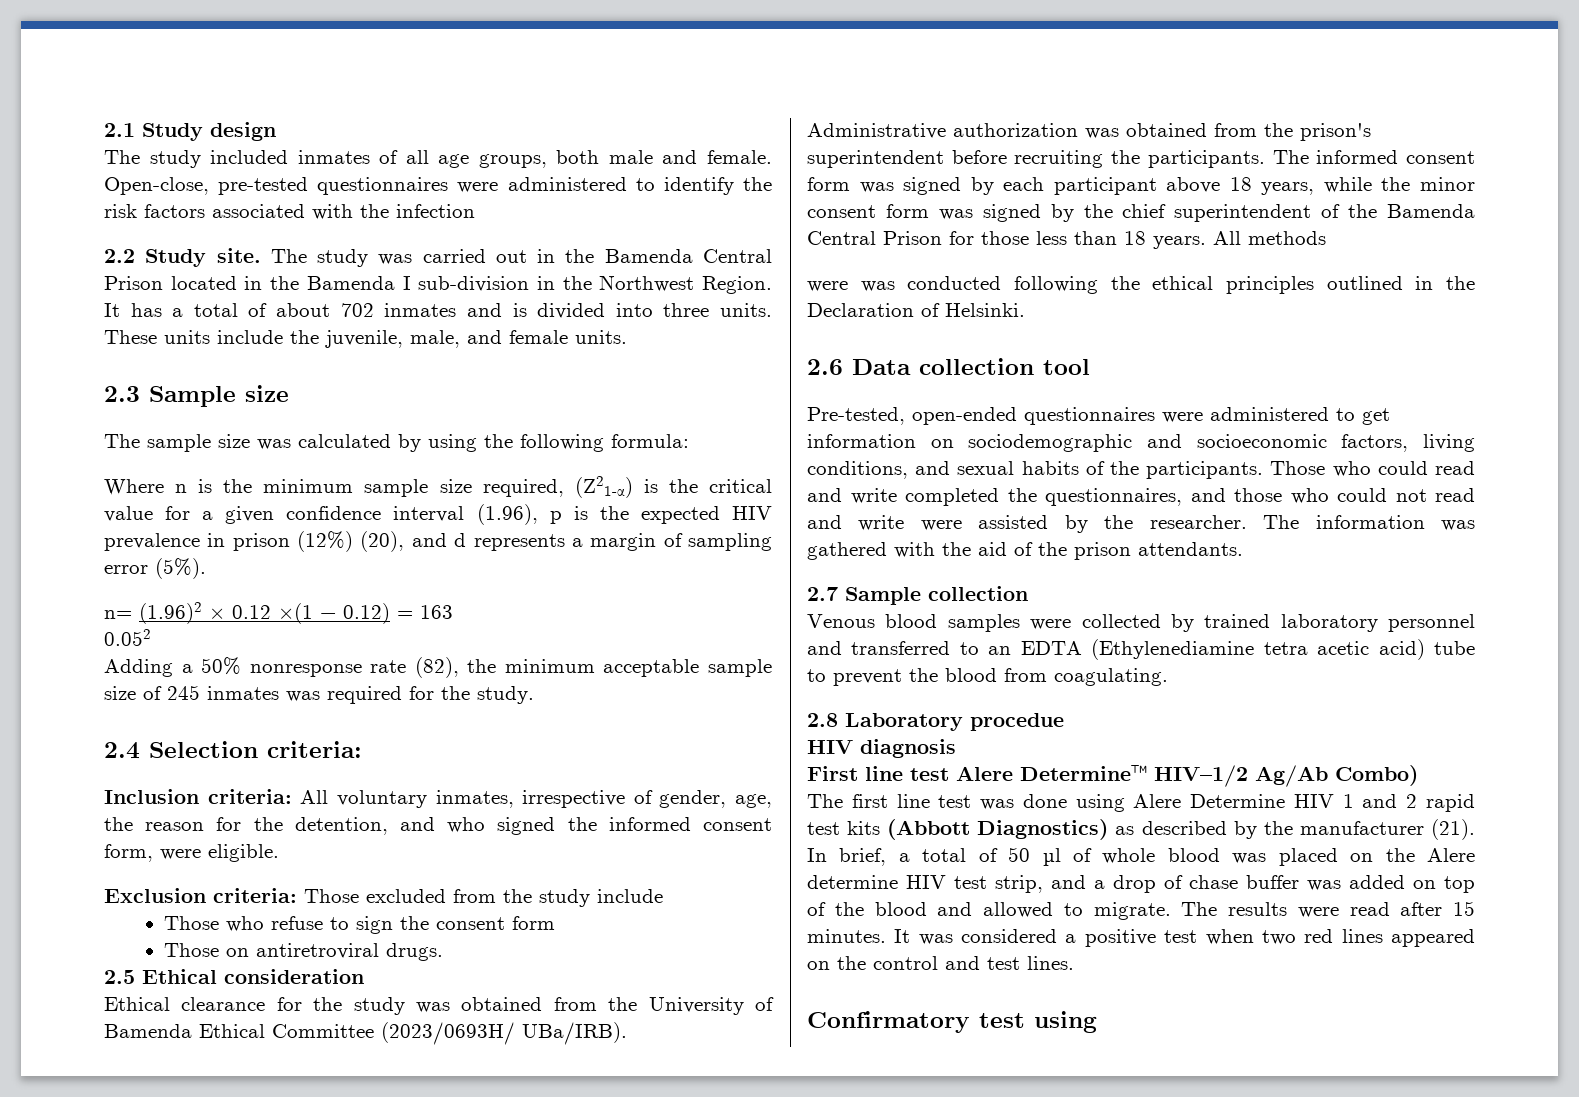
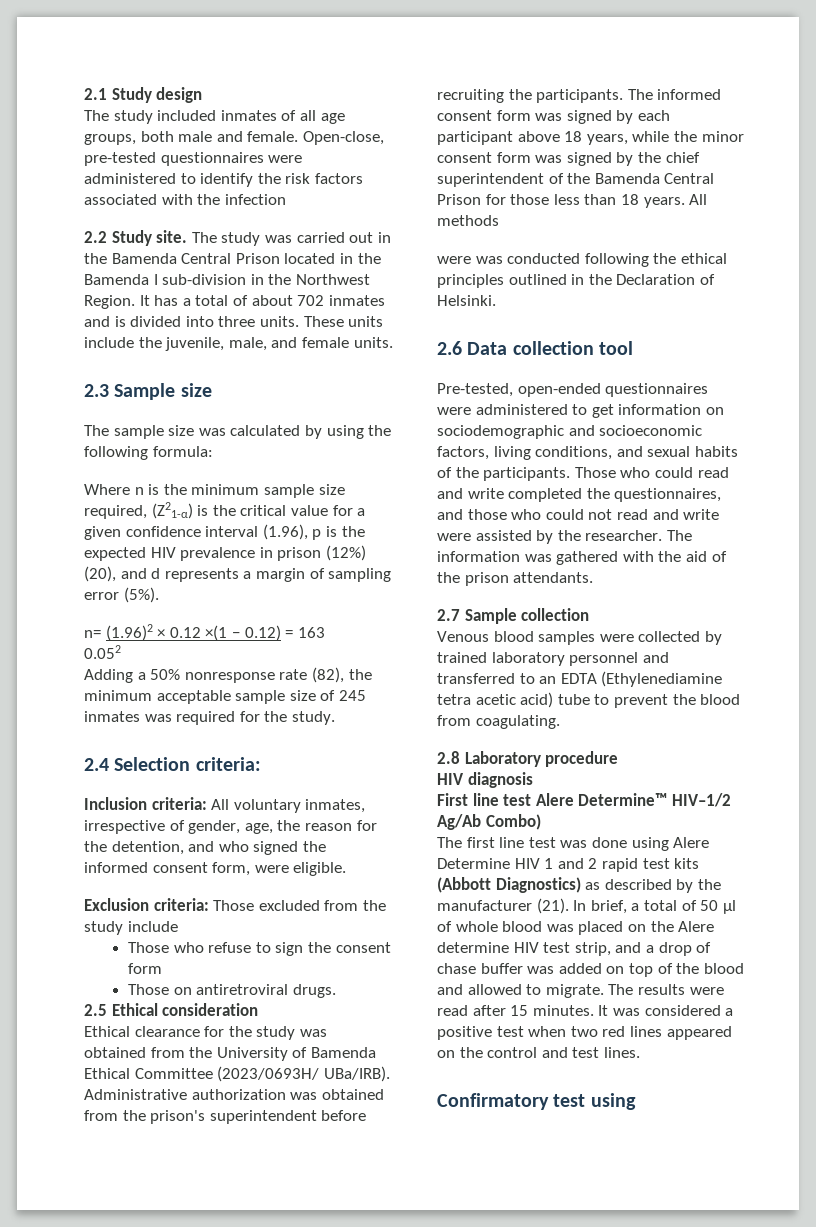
[970,713,1064,731] procedue -> [545,751,619,767] procedure

